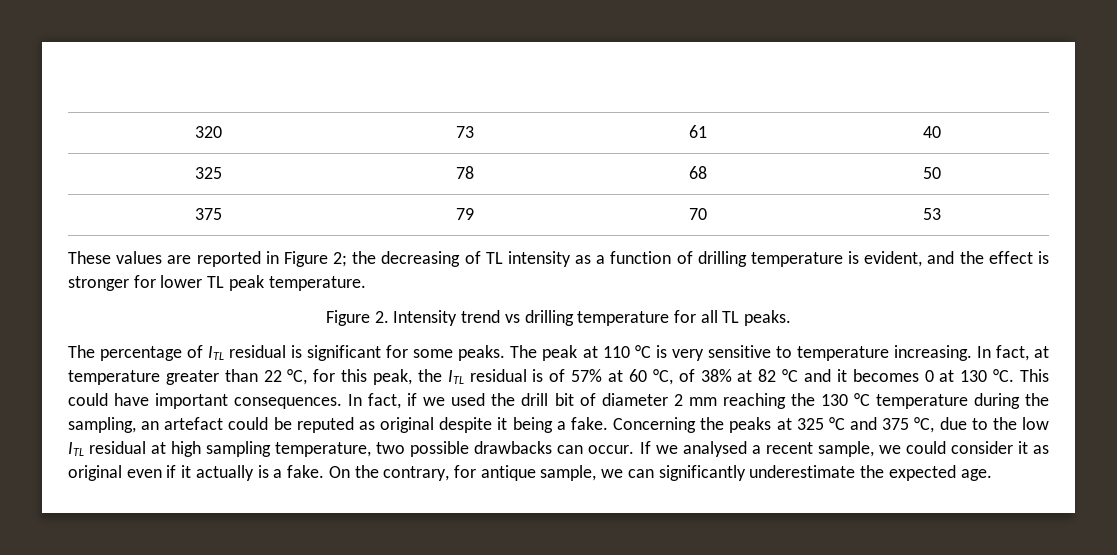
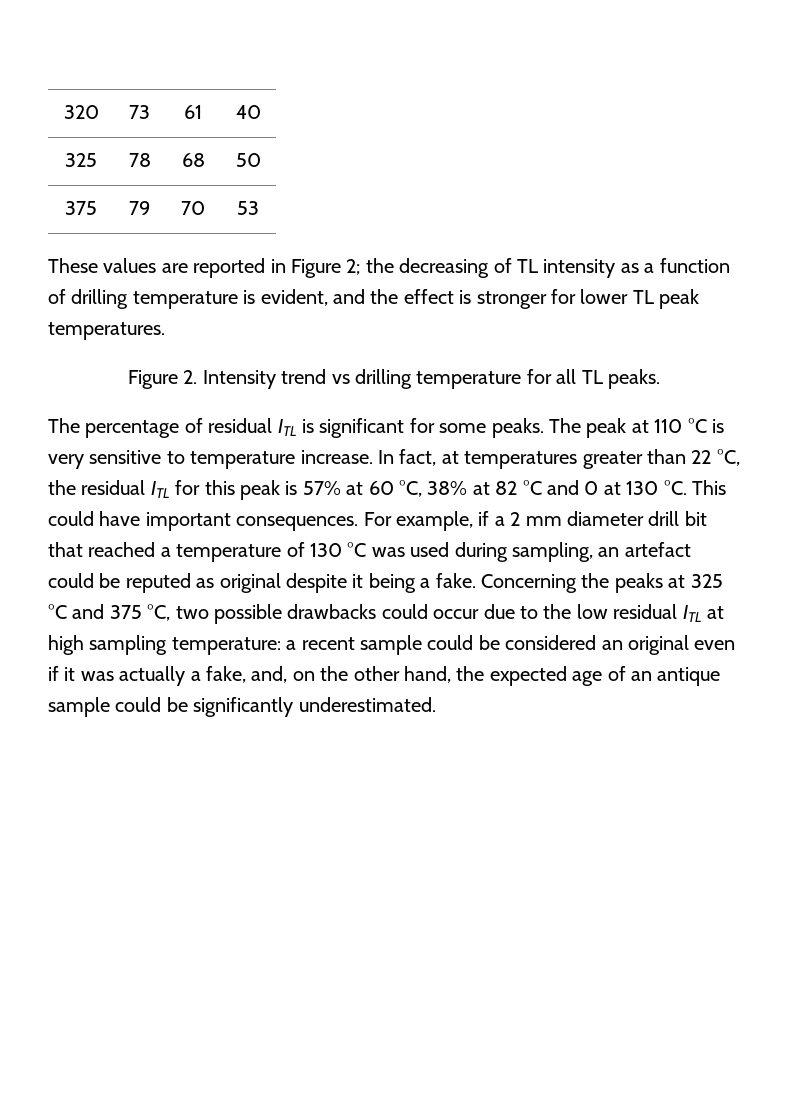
[268,276,366,291] temperature. -> [48,322,165,340] temperatures.
[208,345,287,360] ITL residual -> [208,418,297,436] residual ITL
[893,345,972,361] increasing. -> [300,450,373,464] increase.
[68,370,160,385] temperature -> [464,451,578,469] temperatures
[313,369,566,385] for this peak, the ITL residual is of -> [48,480,298,500] the residual ITL for this peak is
[678,369,695,382] of -> (422, 488) none
[836,369,919,382] it becomes -> (579, 487) none
[348,393,1049,409] In fact, if we used the drill bit of diameter 2 mm reaching the 130 °C temperature during the -> [363,511,707,531] [48,542,508,562] For example, if a 2 mm diameter drill bit that reached a temperature of 130 °C was used during
(935, 425) none -> [175,604,480,624] two possible drawbacks could occur
[68,441,147,456] ITL residual -> [613,604,702,622] residual ITL
[275,441,1049,457] [68,465,992,481] temperature, two possible drawbacks can occur. If we analysed a recent sample, we could consider it as original even if it actually is a fake. On the contrary, for antique sample, we can significantly underestimate the expected age. -> [171,635,736,655] [48,666,721,686] [48,697,436,717] temperature: a recent sample could be considered an original even if it was actually a fake, and, on the other hand, the expected age of an antique sample could be significantly underestimated.

